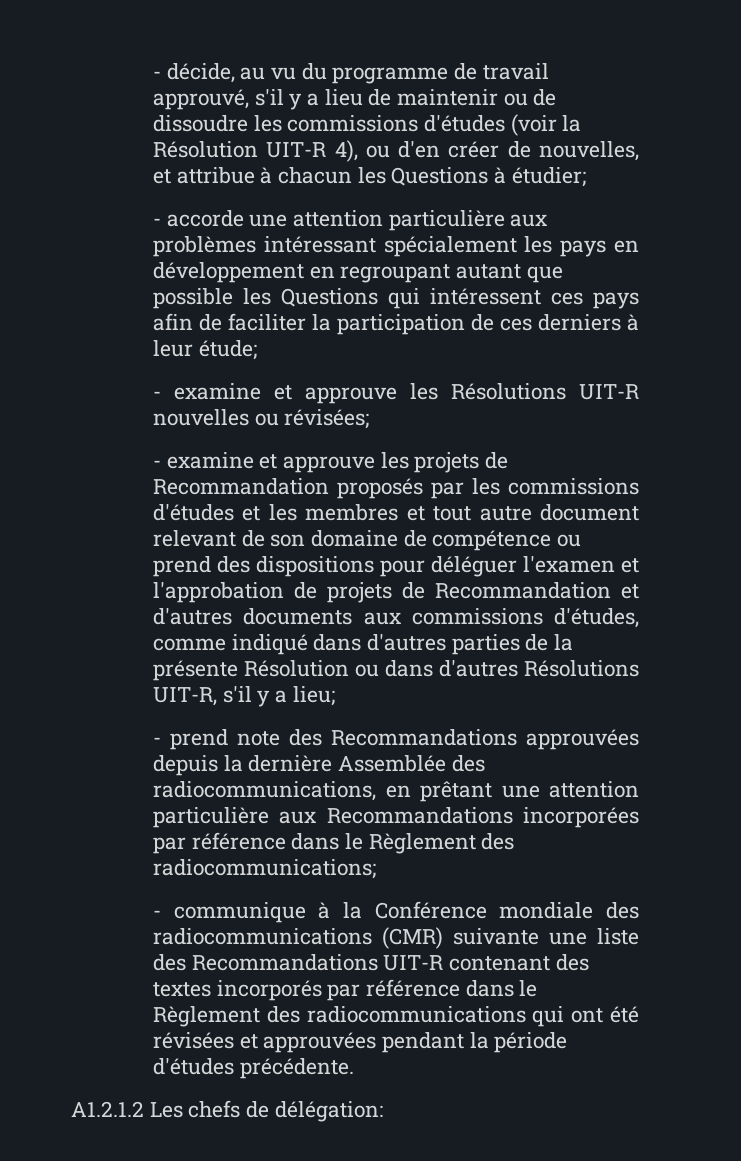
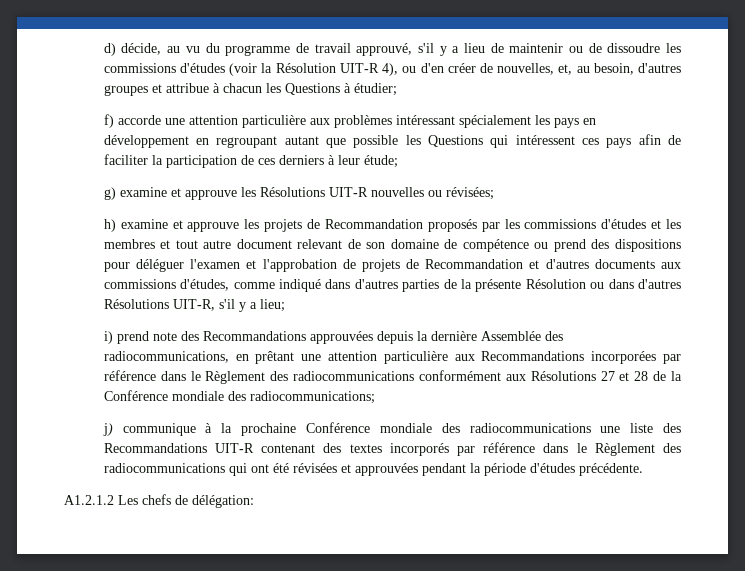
[153,71,162,79] - -> [103,43,116,56] d)
(640, 151) none -> [558,63,682,75] [103,85,148,96] et, au besoin, d'autres groupes
[153,218,162,226] - -> [103,114,114,128] f)
[153,391,162,399] - -> [103,187,116,200] g)
[153,460,162,468] - -> [103,219,116,232] h)
[153,737,162,745] - -> [103,331,113,344] i)
[153,859,377,879] [153,901,640,923] [153,927,540,949] radiocommunications; // - communique à la Conférence mondiale des radiocommunications (CMR) suivante -> [293,370,682,381] [103,390,375,404] [102,422,591,436] radiocommunications conformément aux Résolutions 27 et 28 de la Conférence mondiale des radiocommunications; // j) communique à la prochaine Conférence mondiale des radiocommunications

